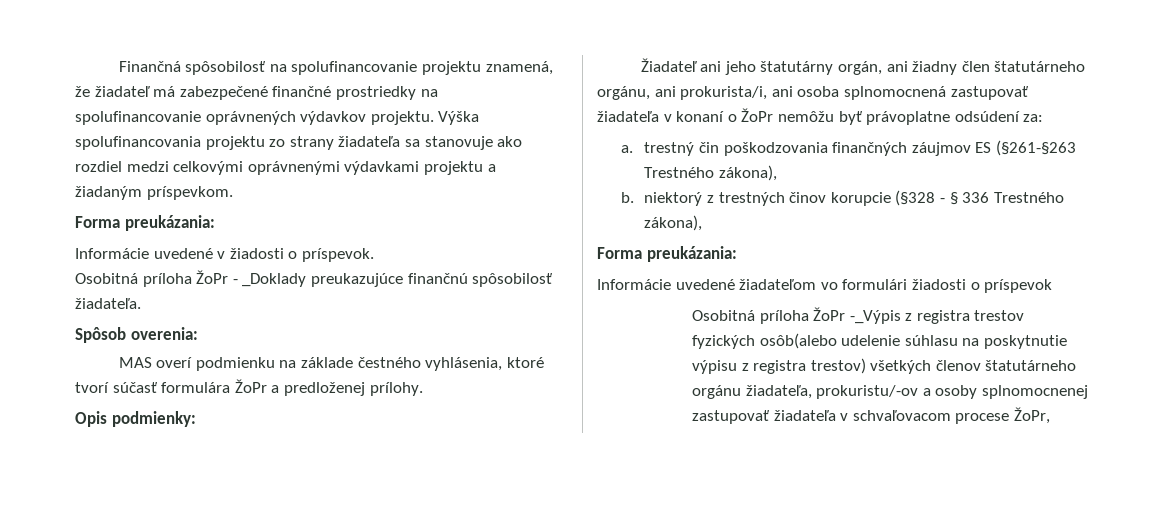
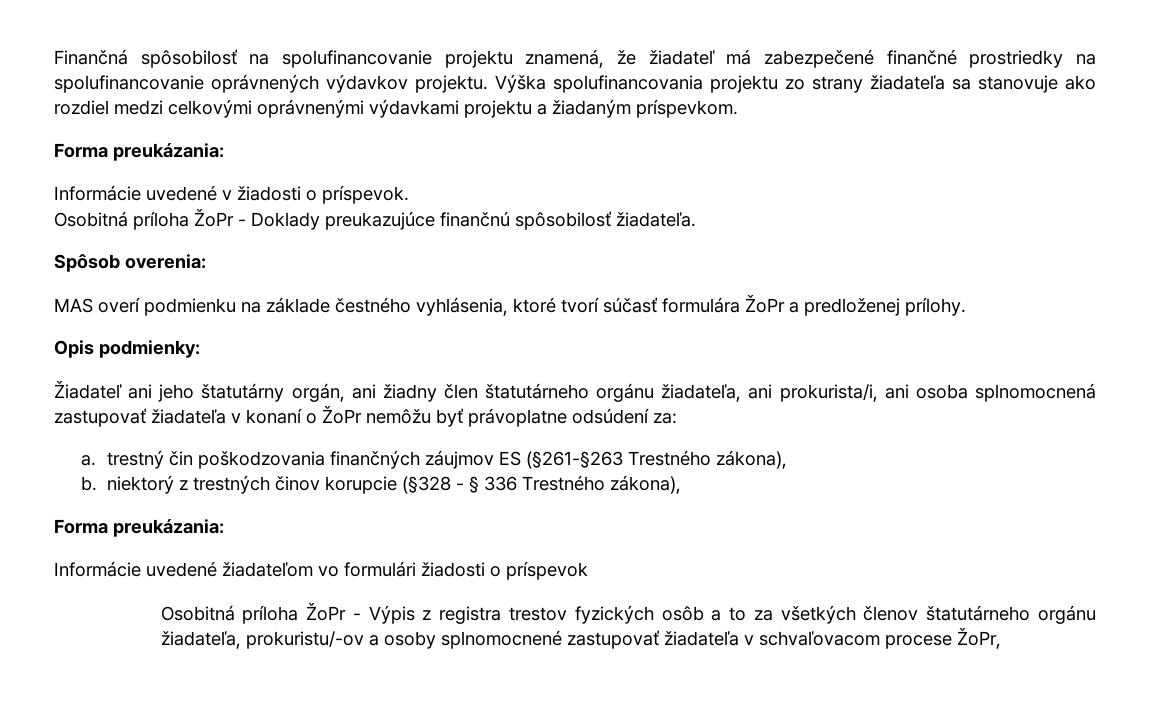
[242,273,307,287] _Doklady -> [251,212,320,230] Doklady
[597,86,650,100] orgánu, -> [596,383,742,402] orgánu žiadateľa,
[849,310,901,324] -_Výpis -> [352,605,415,624] - Výpis
[759,333,1067,349] [691,358,866,374] osôb(alebo udelenie súhlasu na poskytnutie výpisu z registra trestov) -> [661,606,773,621] osôb a to za
[981,385,1088,399] splnomocnenej -> [440,630,562,649] splnomocnené

